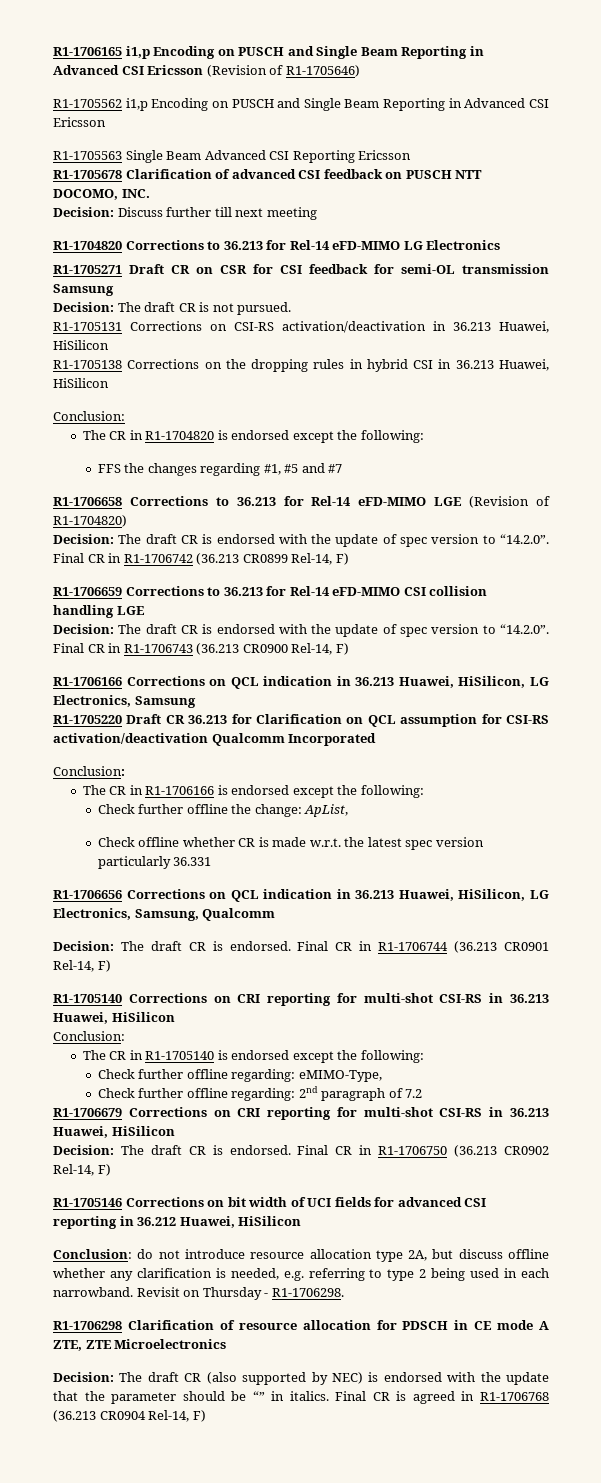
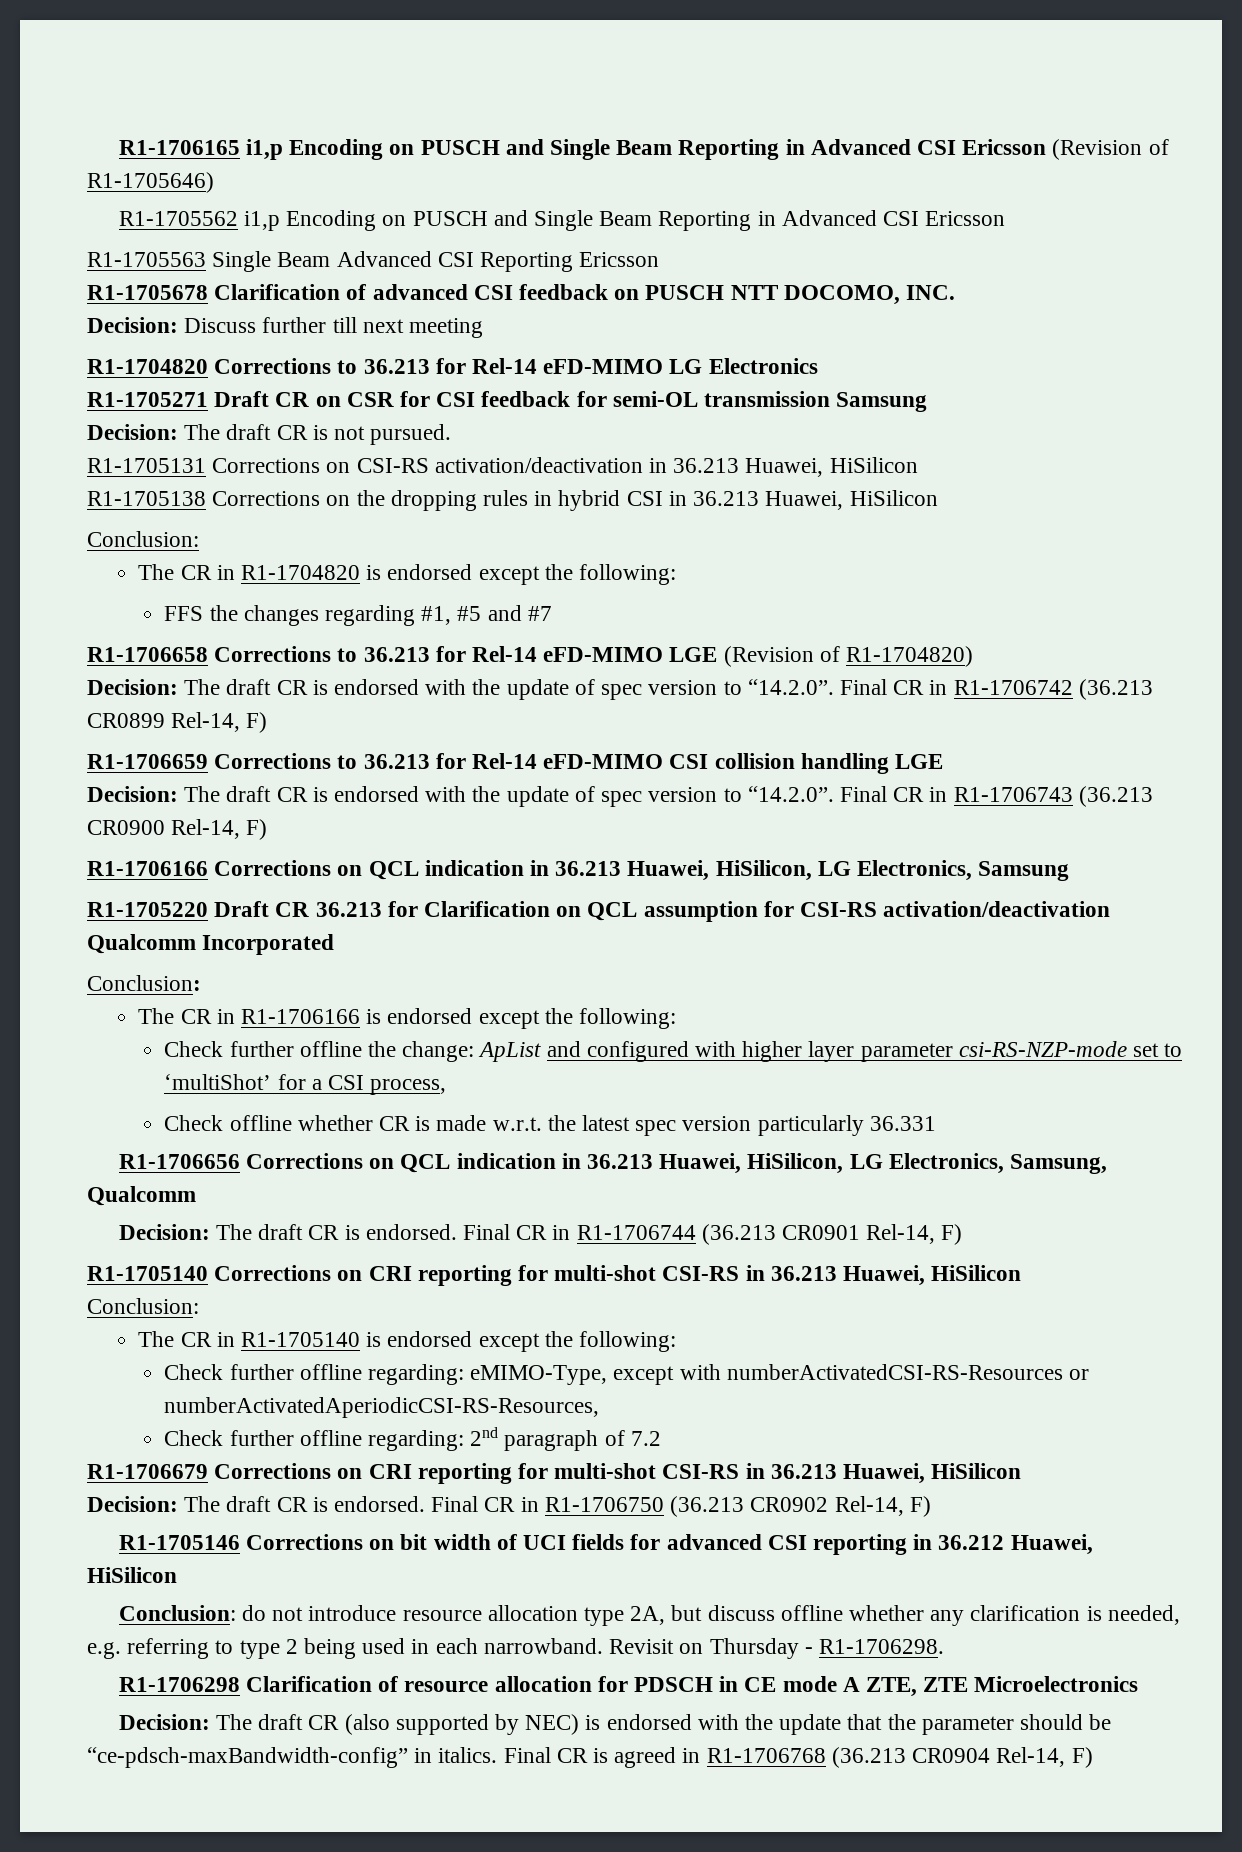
[304,804,349,817] ApList, -> [478,1041,1183,1062] [164,1074,447,1095] ApList and configured with higher layer parameter csi-RS-NZP-mode set to ‘multiShot’ for a CSI process,
(382, 1076) none -> [613,1364,1090,1385] [164,1397,600,1418] except with numberActivatedCSI-RS-Resources or numberActivatedAperiodicCSI-RS-Resources,
[252,1391,265,1401] “” -> [87,1747,408,1768] “ce-pdsch-maxBandwidth-config”

